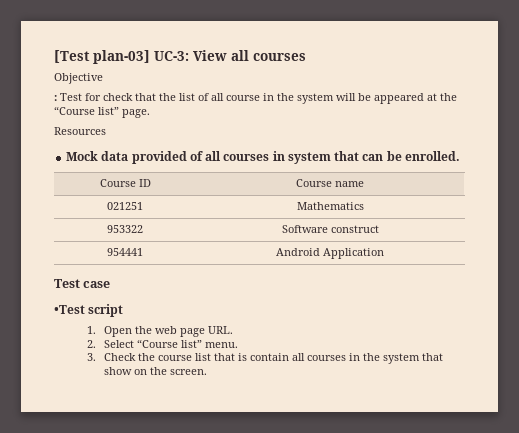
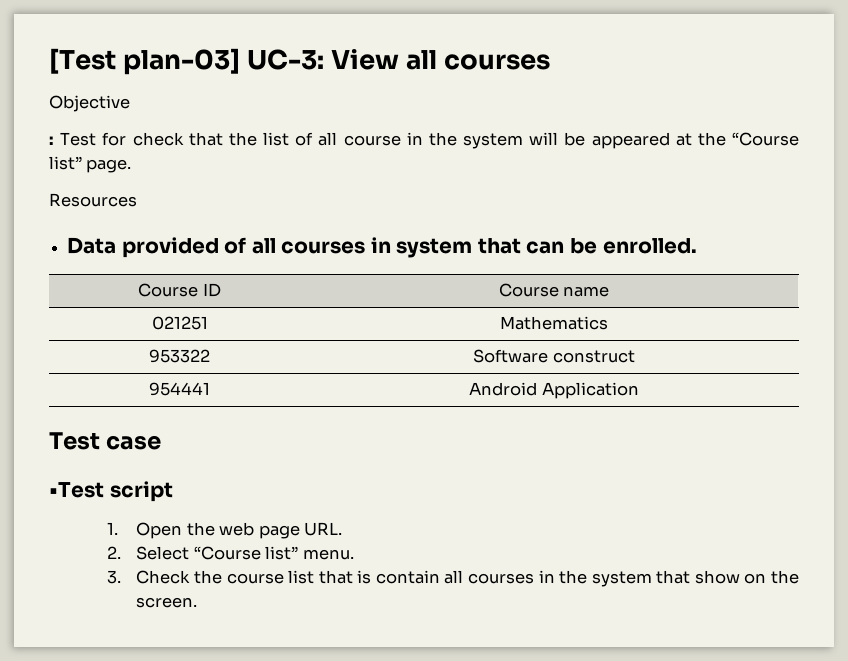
[66,151,129,161] Mock data -> [67,237,117,254] Data

